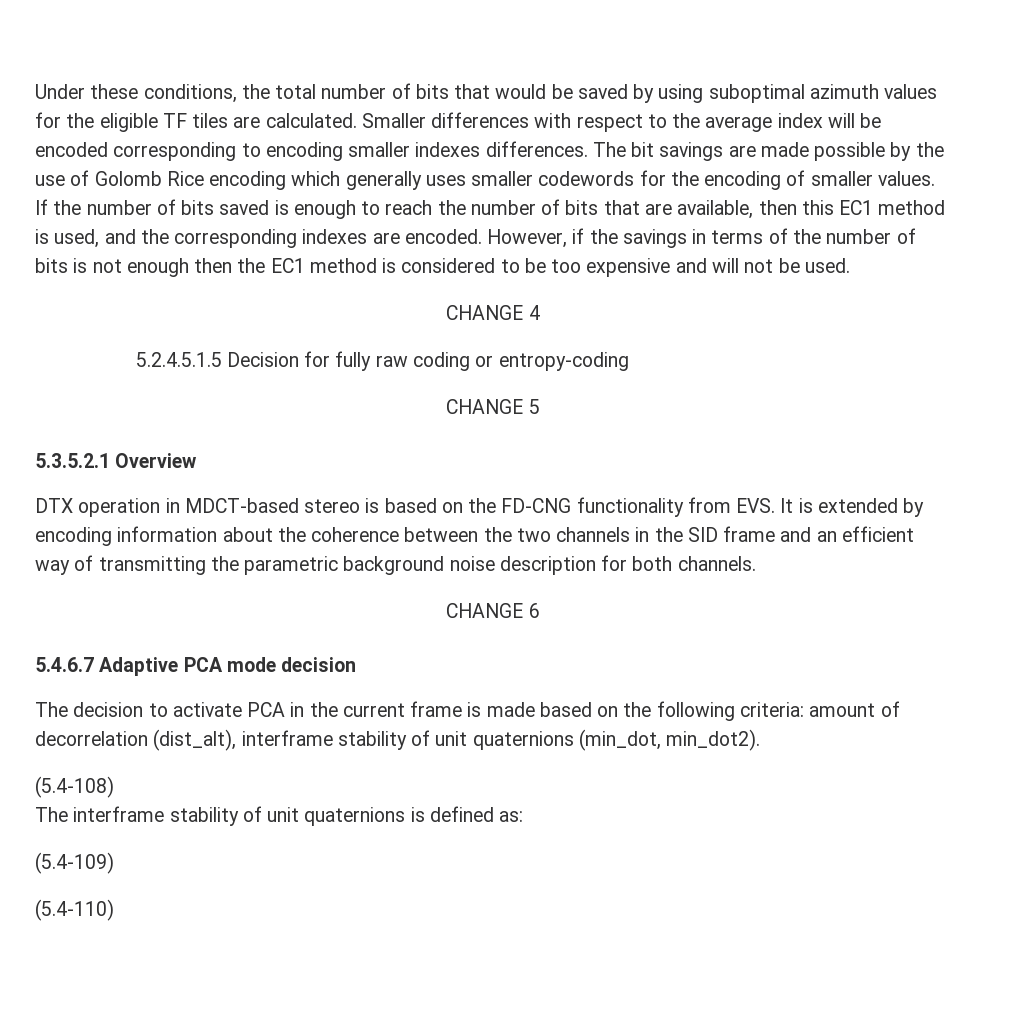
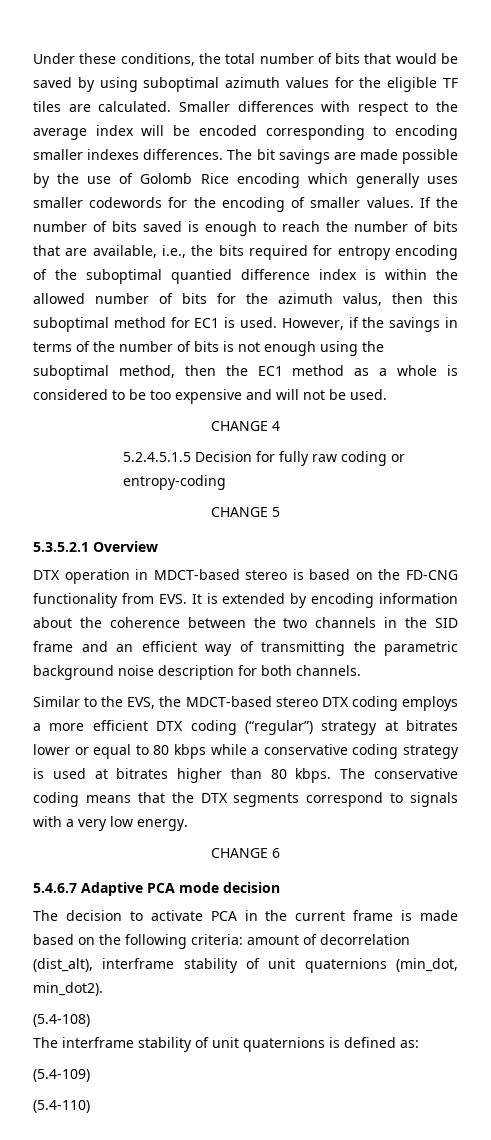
[758,200,946,215] [35,229,482,248] then this EC1 method is used, and the corresponding indexes are encoded. -> [162,245,458,260] [33,269,458,284] [33,293,458,306] [33,317,278,332] i.e., the bits required for entropy encoding of the suboptimal quantied difference index is within the allowed number of bits for the azimuth valus, then this suboptimal method for EC1 is used.
(189, 267) none -> [320,341,384,356] [33,365,175,380] using the suboptimal method,
(377, 265) none -> [354,365,438,376] as a whole
(756, 563) none -> [33,696,458,711] [33,720,458,735] [33,744,459,759] [33,768,458,783] [33,792,458,807] [33,816,188,831] // Similar to the EVS, the MDCT-based stereo DTX coding employs a more efficient DTX coding (“regular”) strategy at bitrates lower or equal to 80 kbps while a conservative coding strategy is used at bitrates higher than 80 kbps. The conservative coding means that the DTX segments correspond to signals with a very low energy.

